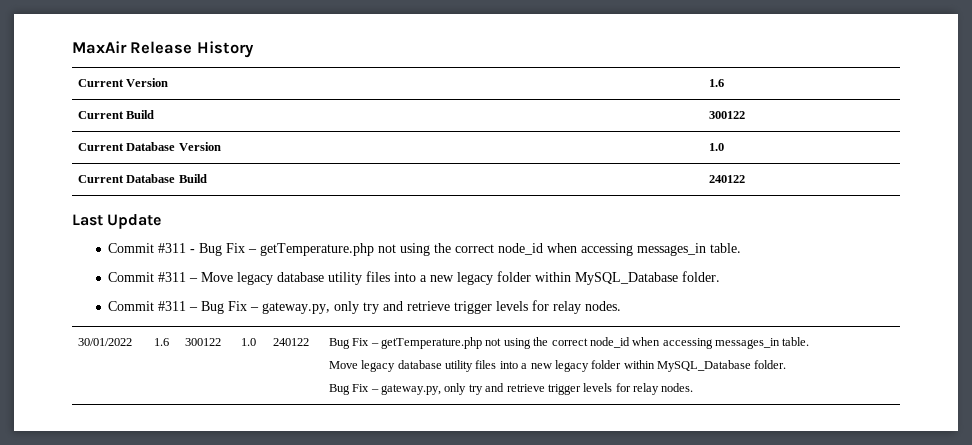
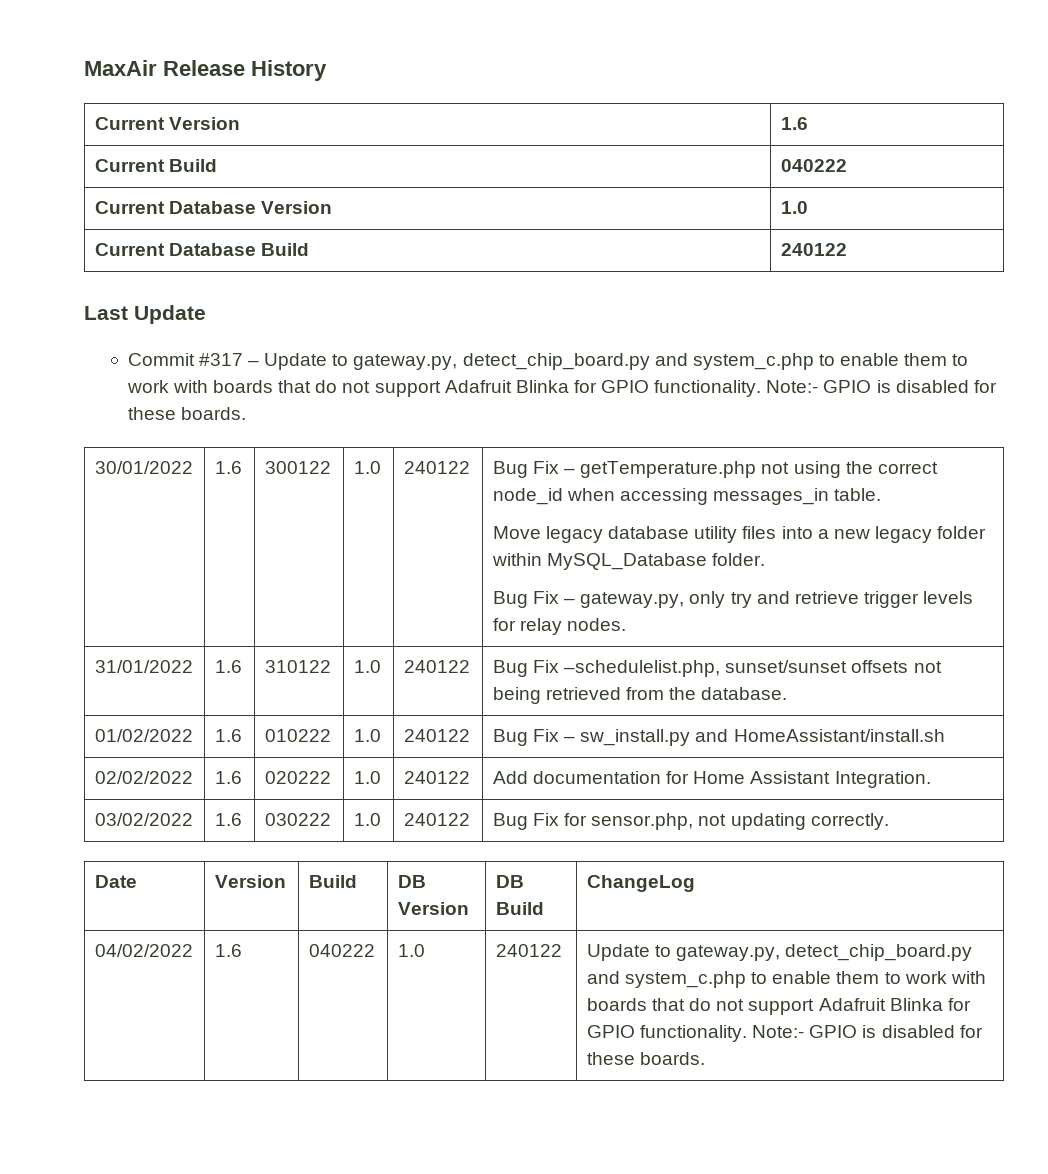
[708,111,745,119] 300122 -> [780,159,847,172] 040222
[158,243,742,256] [108,271,721,285] [108,300,622,314] #311 - Bug Fix – getTemperature.php not using the correct node_id when accessing messages_in table. // Commit #311 – Move legacy database utility files into a new legacy folder within MySQL_Database folder. // Commit #311 – Bug Fix – gateway.py, only try and retrieve trigger levels for relay nodes. -> [198,353,969,370] [126,380,997,397] [127,407,246,420] #317 – Update to gateway.py, detect_chip_board.py and system_c.php to enable them to work with boards that do not support Adafruit Blinka for GPIO functionality. Note:- GPIO is disabled for these boards.
(694, 387) none -> [94,660,193,673] [214,660,242,673] [264,660,331,673] [353,660,381,673] [403,660,470,673] [492,660,942,677] [492,687,788,704] [94,729,193,742] [214,729,242,742] [264,729,331,742] [353,729,381,742] [403,729,470,742] [492,729,945,746] [94,771,193,784] [214,771,242,784] [264,771,331,784] [353,771,381,784] [403,771,470,784] [492,771,931,788] [94,813,193,826] [214,813,242,826] [264,813,331,826] [353,813,381,826] [403,813,470,826] [492,813,889,830] [94,875,137,888] [214,875,286,888] [308,875,357,888] [397,875,426,888] [397,902,469,915] [495,875,524,888] [495,902,544,915] [586,875,695,892] [94,944,193,957] [214,944,242,957] [308,944,375,957] [397,944,425,957] [495,944,562,957] [586,944,973,961] [586,971,986,988] [586,998,971,1015] [586,1025,983,1042] [586,1052,706,1065] // 31/01/2022 | 1.6 | 310122 | 1.0 | 240122 | Bug Fix –schedulelist.php, sunset/sunset offsets not being retrieved from the database. // 01/02/2022 | 1.6 | 010222 | 1.0 | 240122 | Bug Fix – sw_install.py and HomeAssistant/install.sh // 02/02/2022 | 1.6 | 020222 | 1.0 | 240122 | Add documentation for Home Assistant Integration. // 03/02/2022 | 1.6 | 030222 | 1.0 | 240122 | Bug Fix for sensor.php, not updating correctly. // Date | Version | Build | DB Version | DB Build | ChangeLog // 04/02/2022 | 1.6 | 040222 | 1.0 | 240122 | Update to gateway.py, detect_chip_board.py and system_c.php to enable them to work with boards that do not support Adafruit Blinka for GPIO functionality. Note:- GPIO is disabled for these boards.

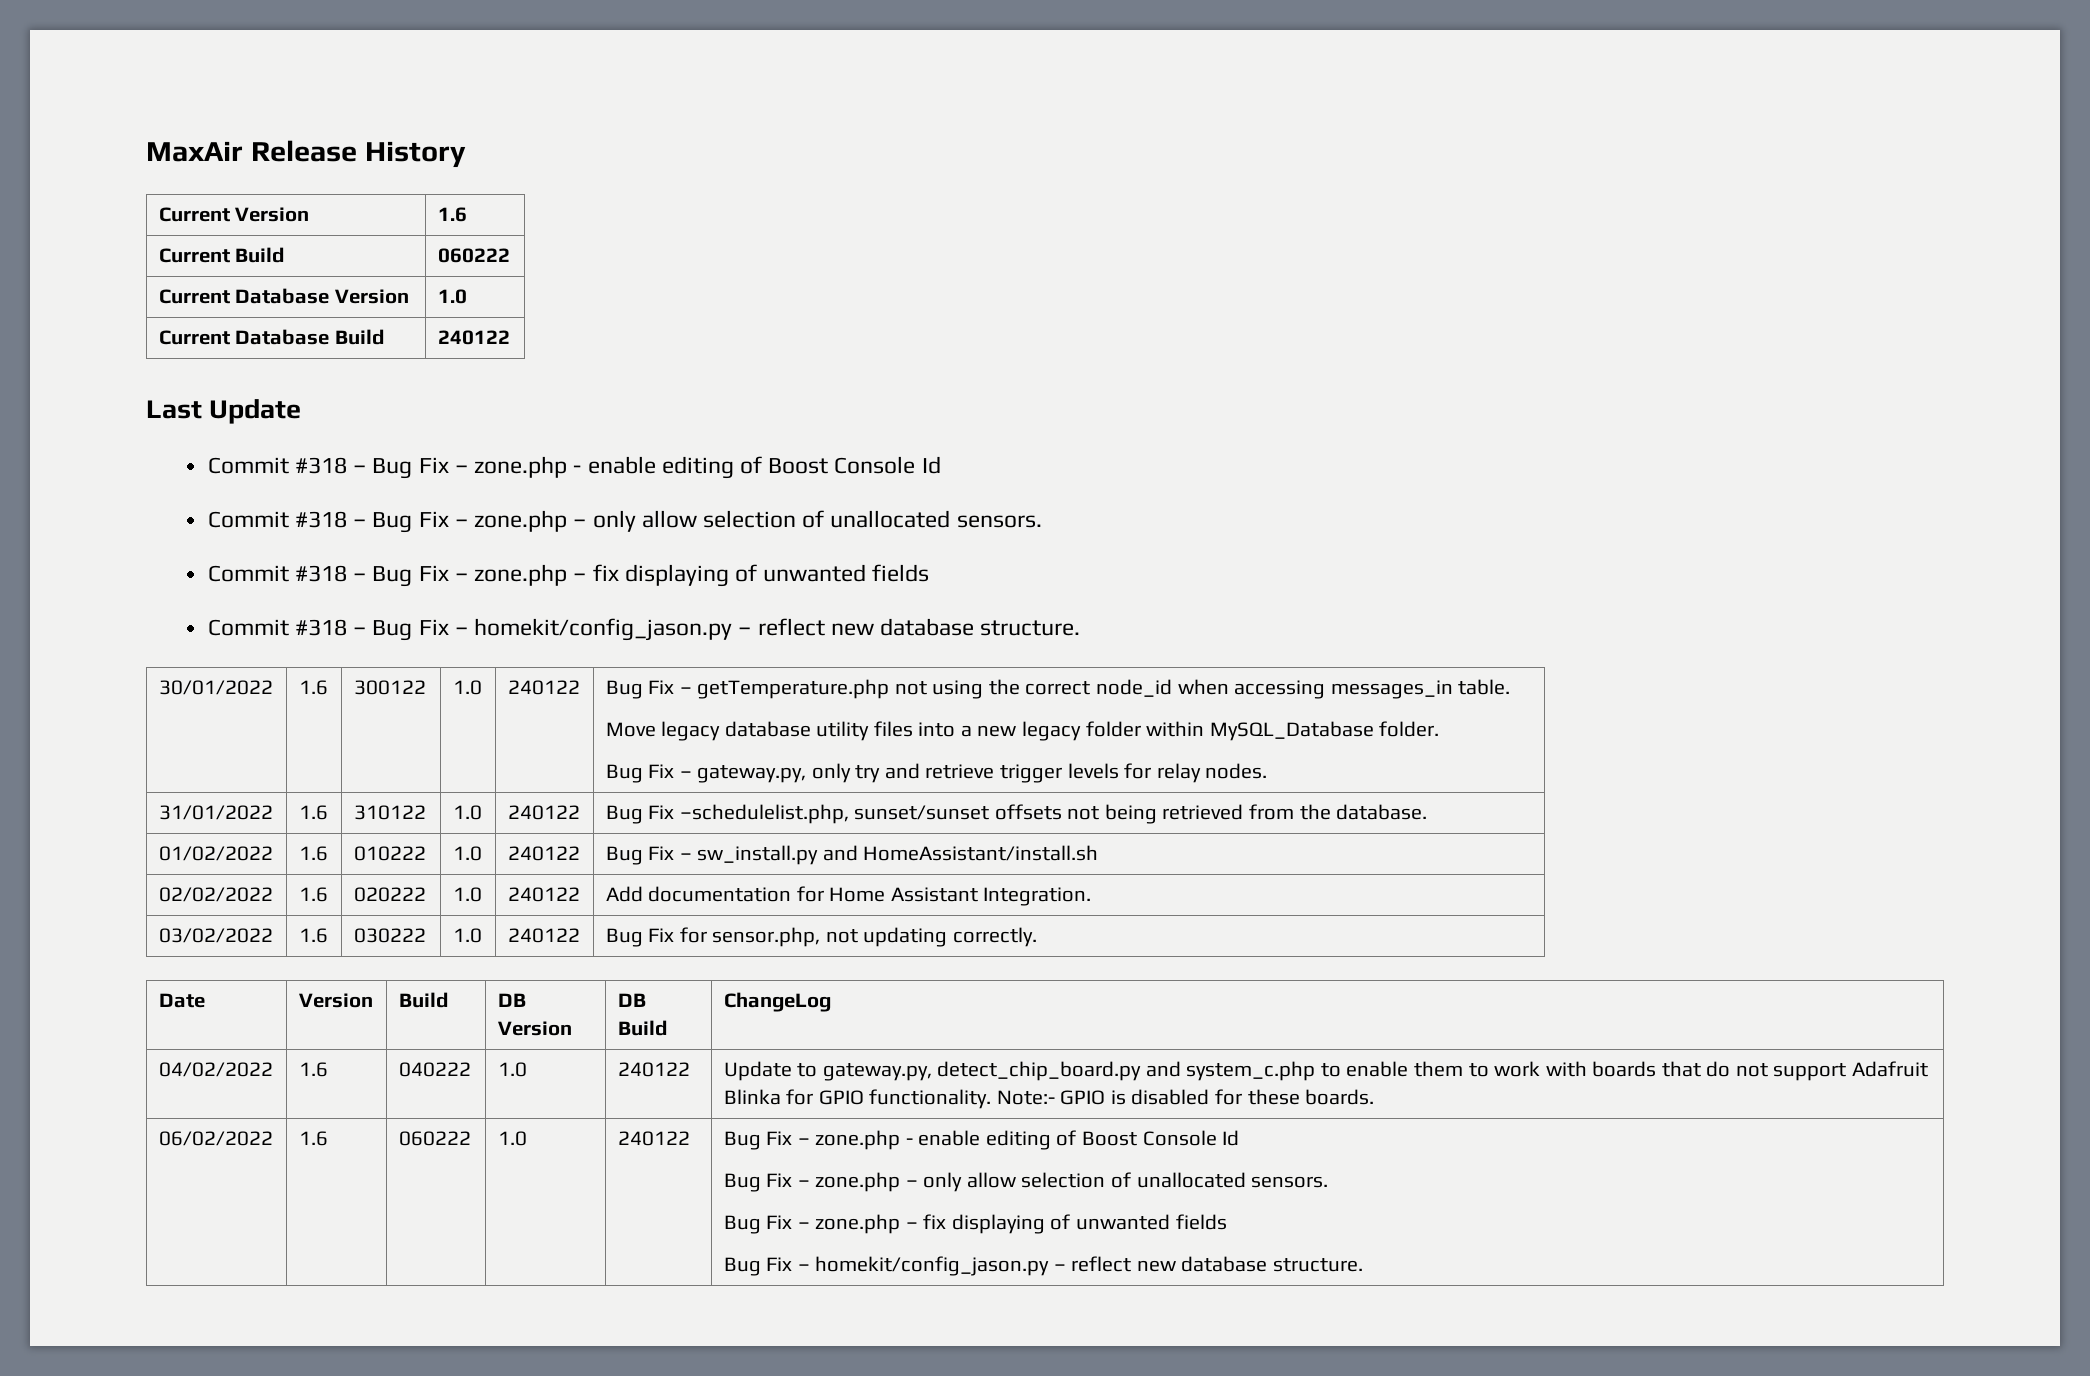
[780,159,847,172] 040222 -> [437,248,510,263] 060222
[198,353,969,370] [126,380,997,397] [127,407,246,420] #317 – Update to gateway.py, detect_chip_board.py and system_c.php to enable them to work with boards that do not support Adafruit Blinka for GPIO functionality. Note:- GPIO is disabled for these boards. -> [295,456,941,479] [207,510,1042,533] [207,564,930,587] [207,618,1081,641] #318 – Bug Fix – zone.php - enable editing of Boost Console Id // Commit #318 – Bug Fix – zone.php – only allow selection of unallocated sensors. // Commit #318 – Bug Fix – zone.php – fix displaying of unwanted fields // Commit #318 – Bug Fix – homekit/config_jason.py – reflect new database structure.
(706, 1058) none -> [158,1131,273,1146] [298,1131,328,1146] [398,1131,471,1146] [497,1131,527,1146] [617,1131,690,1146] [723,1130,1240,1150] [723,1172,1329,1192] [723,1214,1227,1234] [723,1256,1363,1276] // 06/02/2022 | 1.6 | 060222 | 1.0 | 240122 | Bug Fix – zone.php - enable editing of Boost Console Id // Bug Fix – zone.php – only allow selection of unallocated sensors. // Bug Fix – zone.php – fix displaying of unwanted fields // Bug Fix – homekit/config_jason.py – reflect new database structure.

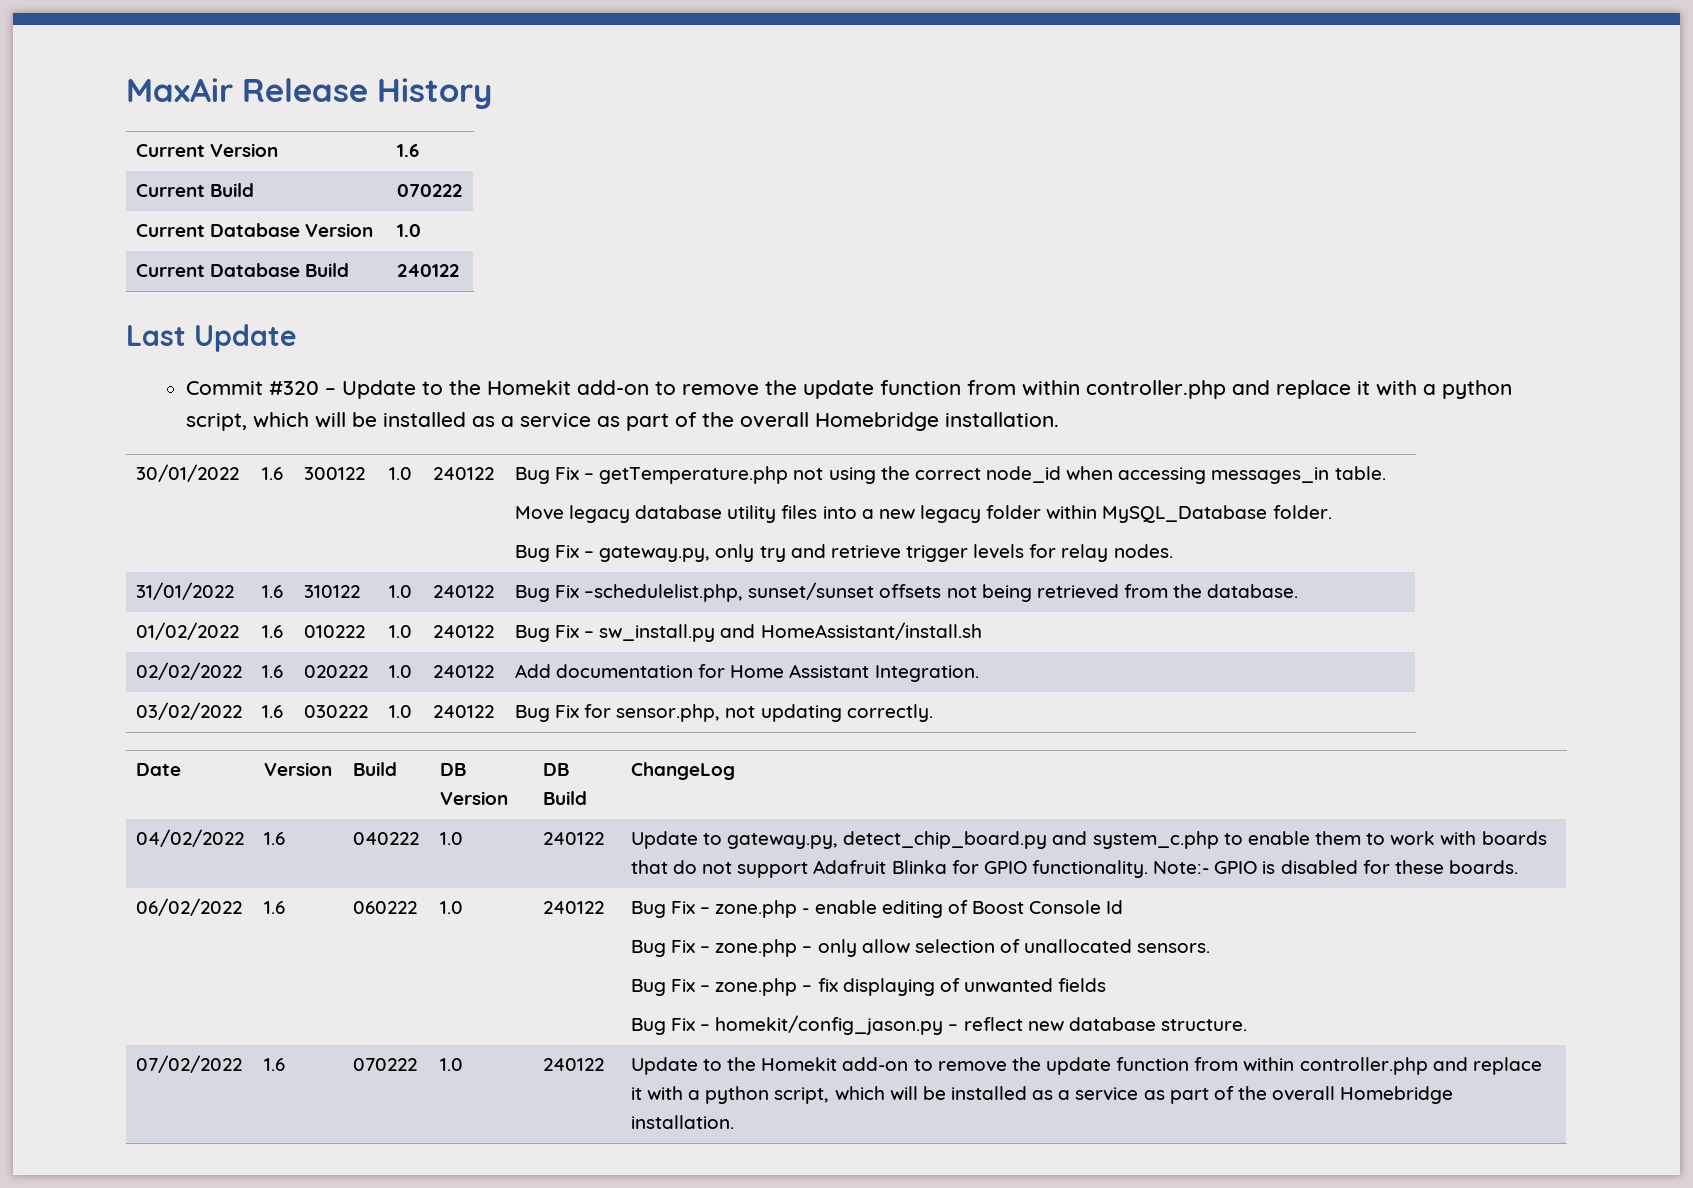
[437,248,510,263] 060222 -> [396,184,462,197] 070222
[295,456,941,479] [207,510,1042,533] [207,564,930,587] [207,618,1081,641] #318 – Bug Fix – zone.php - enable editing of Boost Console Id // Commit #318 – Bug Fix – zone.php – only allow selection of unallocated sensors. // Commit #318 – Bug Fix – zone.php – fix displaying of unwanted fields // Commit #318 – Bug Fix – homekit/config_jason.py – reflect new database structure. -> [268,380,1512,399] [185,412,1059,431] #320 – Update to the Homekit add-on to remove the update function from within controller.php and replace it with a python script, which will be installed as a service as part of the overall Homebridge installation.
(1363, 1265) none -> [135,1055,242,1073] [263,1058,285,1071] [352,1058,417,1071] [439,1058,463,1071] [542,1058,604,1071] [630,1057,1542,1075] [630,1086,1454,1104] [630,1115,734,1129] // 07/02/2022 | 1.6 | 070222 | 1.0 | 240122 | Update to the Homekit add-on to remove the update function from within controller.php and replace it with a python script, which will be installed as a service as part of the overall Homebridge installation.

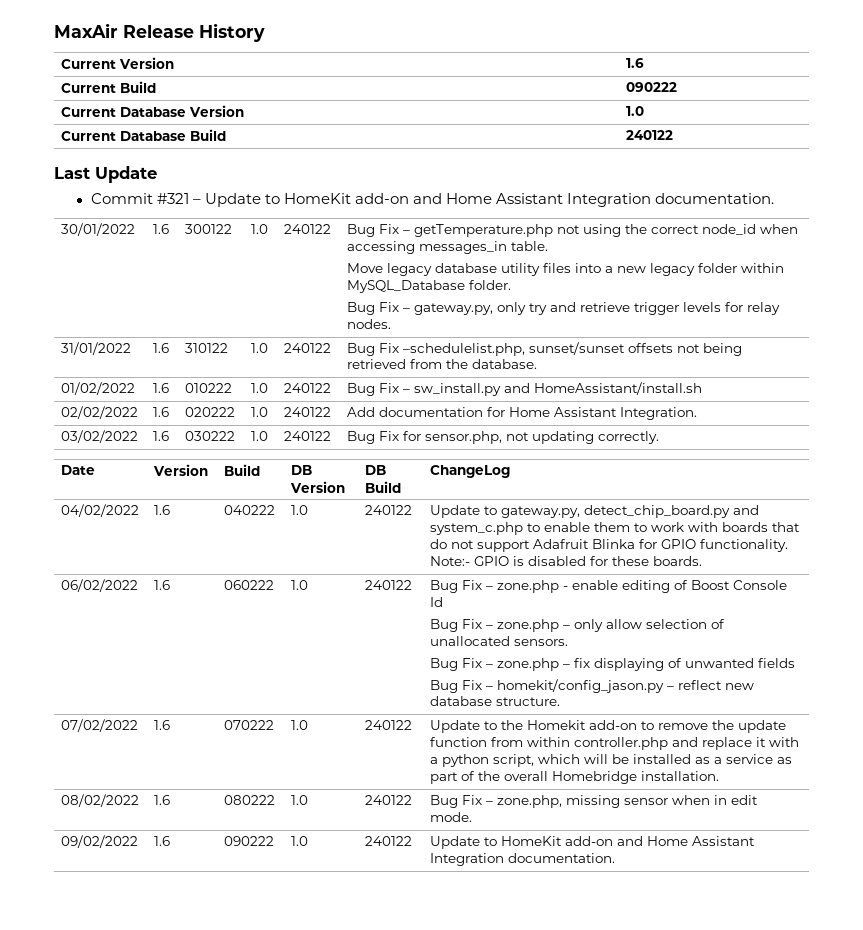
[396,184,462,197] 070222 -> [626,82,678,92] 090222
[268,381,319,395] #320 -> [156,193,189,204] #321
[448,380,1512,399] [185,412,1059,431] the Homekit add-on to remove the update function from within controller.php and replace it with a python script, which will be installed as a service as part of the overall Homebridge installation. -> [284,193,775,207] HomeKit add-on and Home Assistant Integration documentation.
(734, 1122) none -> [61,794,140,807] [154,795,171,805] [224,795,276,805] [291,795,309,805] [365,795,413,805] [430,795,759,808] [430,812,473,822] [61,835,139,848] [154,836,171,846] [224,836,275,846] [291,836,309,846] [365,836,413,846] [430,836,756,849] [430,853,616,866] // 08/02/2022 | 1.6 | 080222 | 1.0 | 240122 | Bug Fix – zone.php, missing sensor when in edit mode. // 09/02/2022 | 1.6 | 090222 | 1.0 | 240122 | Update to HomeKit add-on and Home Assistant Integration documentation.

